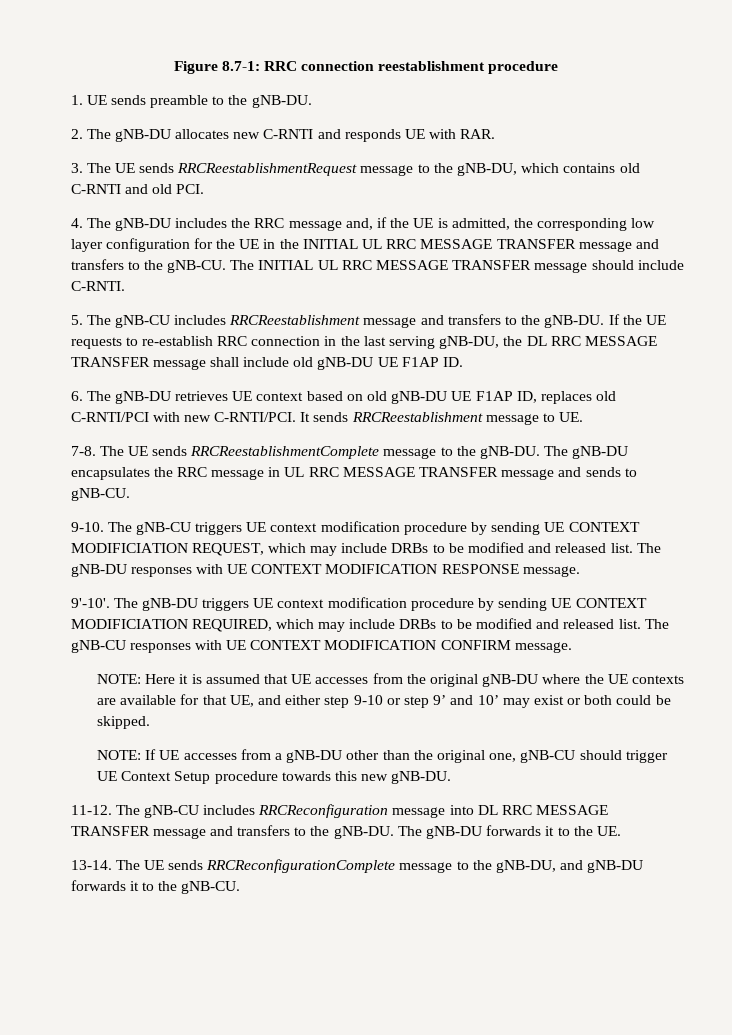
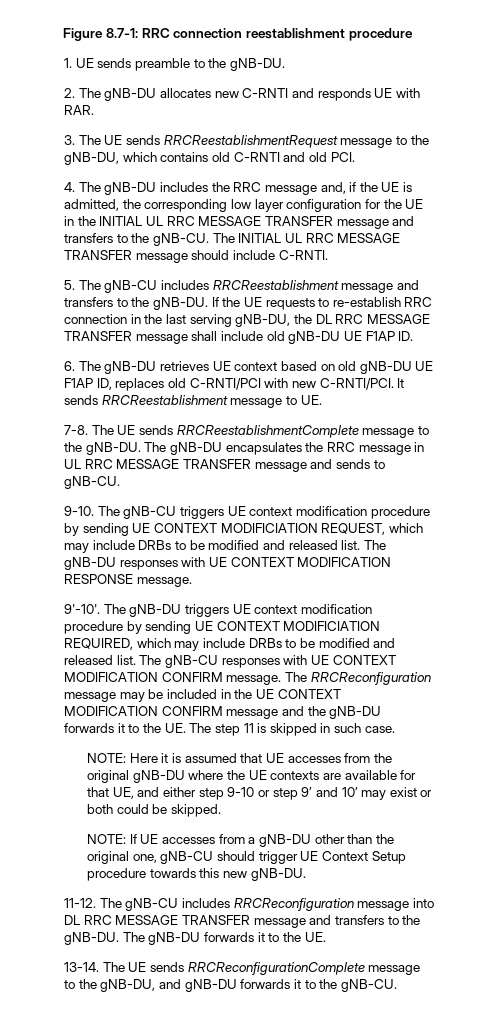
(572, 647) none -> [284,672,431,685] [64,689,341,702] [64,706,382,719] [64,723,395,736] The RRCReconfiguration message may be included in the UE CONTEXT MODIFICATION CONFIRM message and the gNB-DU forwards it to the UE. The step 11 is skipped in such case.

